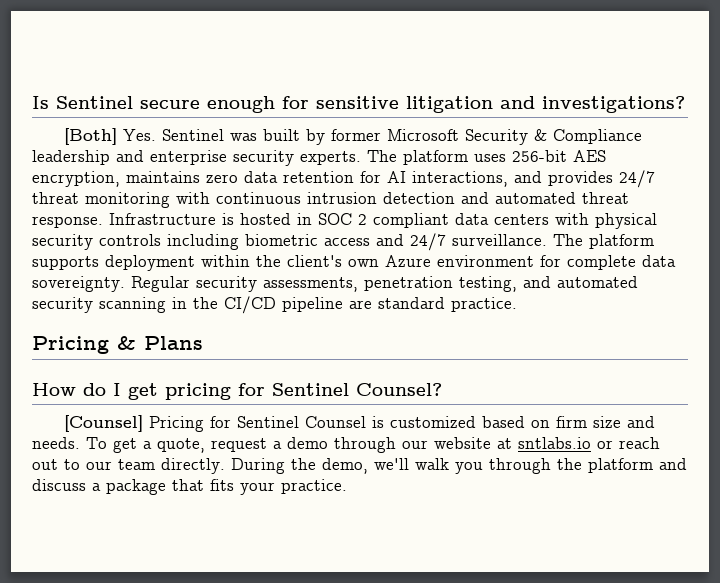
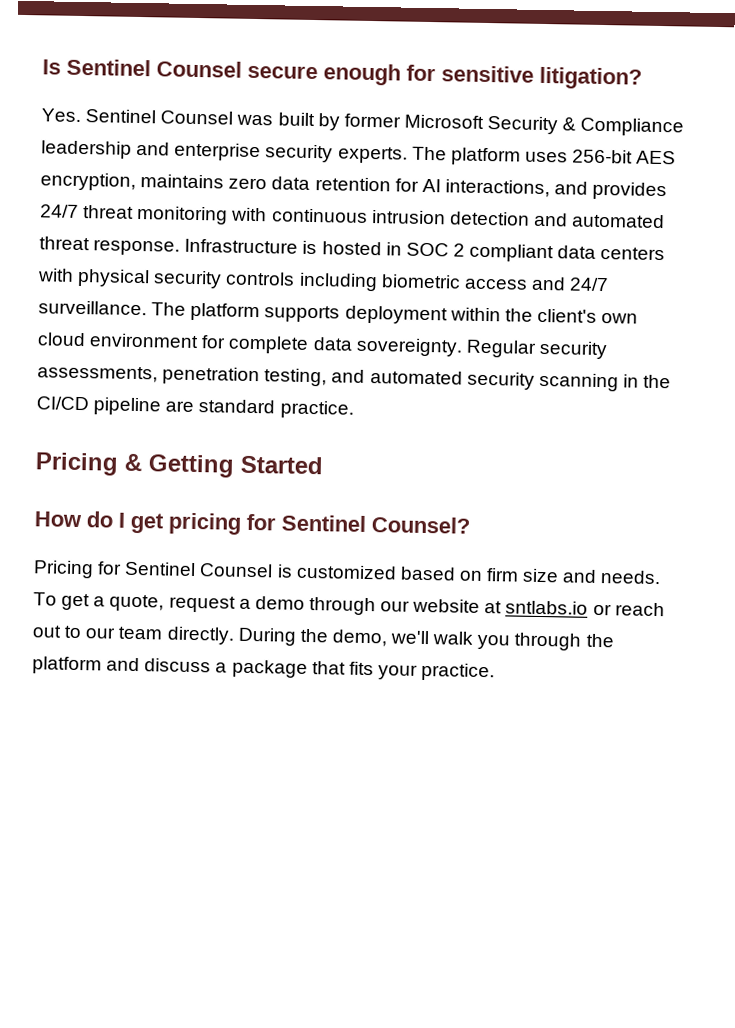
(133, 102) none -> [156,60,242,78] Counsel
[406,96,685,113] [64,128,118,145] litigation and investigations? // [Both] -> [539,66,642,90] litigation? //
(225, 135) none -> [160,110,234,125] Counsel
[385,255,431,267] Azure -> [37,332,86,347] cloud
[144,336,203,350] Plans -> [148,454,323,478] Getting Started
[64,415,144,432] [Counsel] -> (470, 525) none

